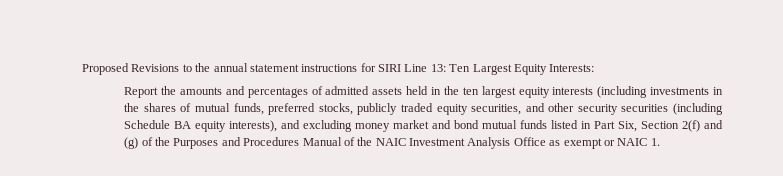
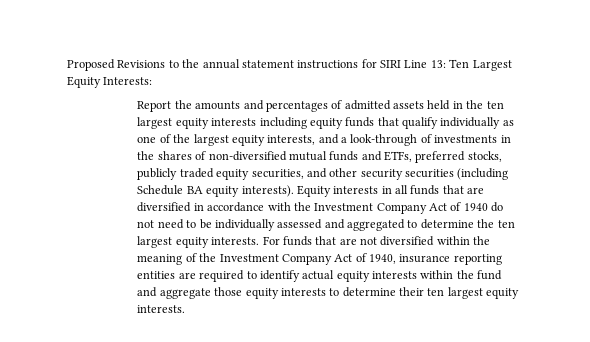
[597,86,648,98] (including -> [259,117,514,129] [137,134,432,146] including equity funds that qualify individually as one of the largest equity interests, and a look-through of
[195,103,264,115] mutual funds, -> [208,151,413,162] non-diversified mutual funds and ETFs,
[229,120,724,132] [124,137,660,149] interests), and excluding money market and bond mutual funds listed in Part Six, Section 2(f) and (g) of the Purposes and Procedures Manual of the NAIC Investment Analysis Office as exempt or NAIC 1. -> [241,185,485,197] [137,202,504,214] [137,219,515,231] [137,236,491,248] [137,253,502,265] [137,270,503,282] [137,287,520,299] [137,305,186,313] interests). Equity interests in all funds that are diversified in accordance with the Investment Company Act of 1940 do not need to be individually assessed and aggregated to determine the ten largest equity interests. For funds that are not diversified within the meaning of the Investment Company Act of 1940, insurance reporting entities are required to identify actual equity interests within the fund and aggregate those equity interests to determine their ten largest equity interests.

